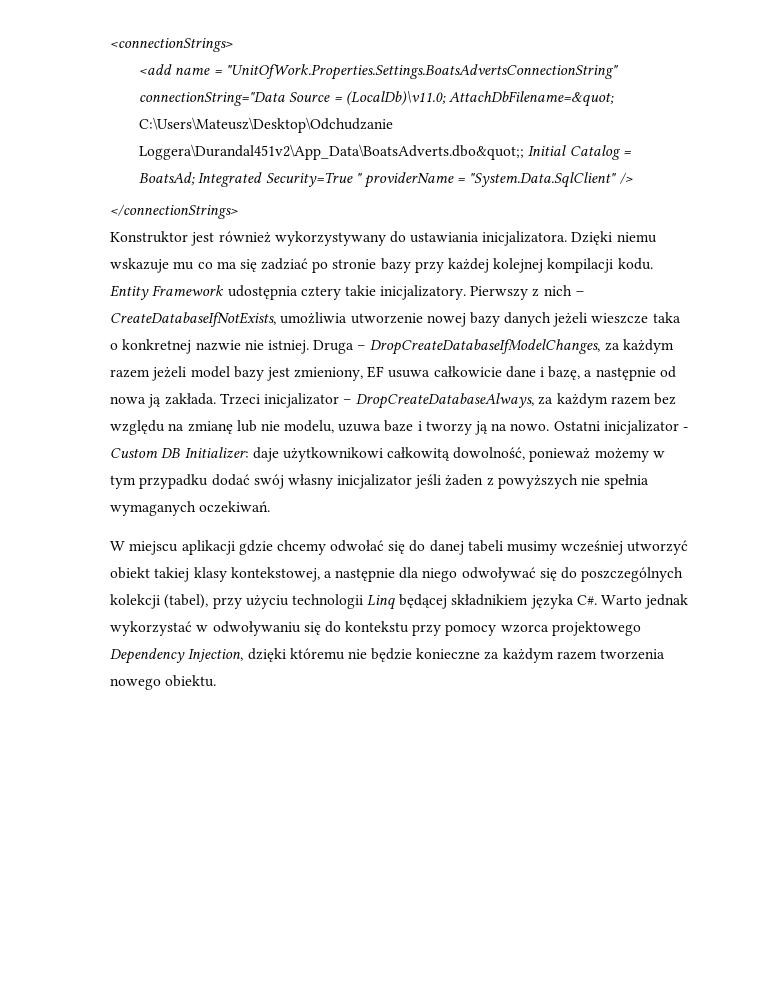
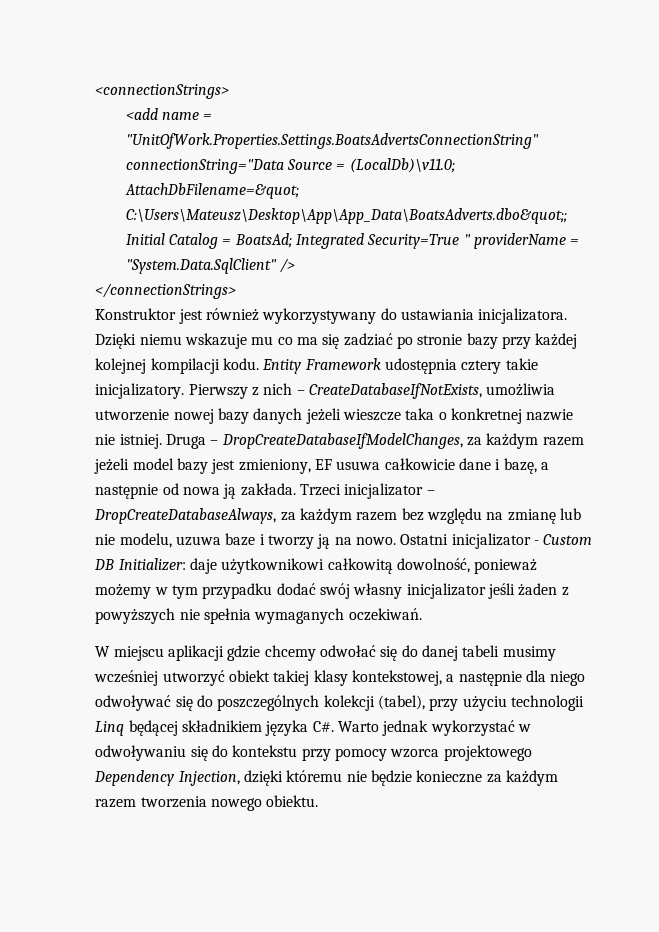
[139,117,394,133] [139,144,525,160] C:\Users\Mateusz\Desktop\Odchudzanie Loggera\Durandal451v2\App_Data\BoatsAdverts.dbo&quot;; -> [125,208,567,224] C:\Users\Mateusz\Desktop\App\App_Data\BoatsAdverts.dbo&quot;;

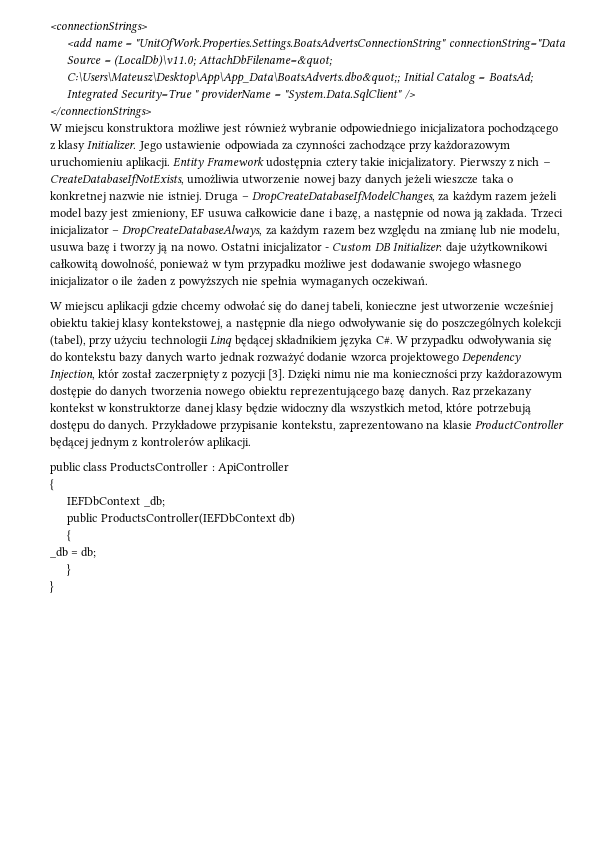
[95,308,568,324] [95,333,578,349] [95,358,259,374] Konstruktor jest również wykorzystywany do ustawiania inicjalizatora. Dzięki niemu wskazuje mu co ma się zadziać po stronie bazy przy każdej kolejnej kompilacji kodu. -> [49,123,559,135] [49,140,511,152] [49,157,171,169] W miejscu konstruktora możliwe jest również wybranie odpowiedniego inicjalizatora pochodzącego z klasy Initializer. Jego ustawienie odpowiada za czynności zachodzące przy każdorazowym uruchomieniu aplikacji.
[175,533,256,546] uzuwa baze -> [49,242,111,254] usuwa bazę
[95,584,152,599] możemy -> (210, 265) none
[276,583,515,599] dodać swój własny inicjalizator jeśli -> [303,259,522,271] [49,276,134,288] możliwe jest dodawanie swojego własnego inicjalizator o ile
[462,645,556,661] [94,670,270,686] tabeli musimy wcześniej utworzyć obiekt -> [332,301,553,313] [49,318,88,328] tabeli, konieczne jest utworzenie wcześniej obiektu
[95,695,172,711] odwoływać -> [338,318,406,330] odwoływanie
[337,720,531,736] [95,745,532,761] [94,770,558,786] [95,795,319,811] Warto jednak wykorzystać w odwoływaniu się do kontekstu przy pomocy wzorca projektowego Dependency Injection, dzięki któremu nie będzie konieczne za każdym razem tworzenia nowego obiektu. -> [396,335,553,347] [49,352,522,365] [49,369,562,381] [49,386,533,398] [49,403,531,415] [49,420,565,432] [49,437,252,449] [49,462,290,474] [49,479,54,491] [67,496,165,507] [67,513,296,525] [67,530,72,542] [49,547,97,558] [67,564,72,576] [49,581,54,593] W przypadku odwoływania się do kontekstu bazy danych warto jednak rozważyć dodanie wzorca projektowego Dependency Injection, któr został zaczerpnięty z pozycji [3]. Dzięki nimu nie ma konieczności przy każdorazowym dostępie do danych tworzenia nowego obiektu reprezentującego bazę danych. Raz przekazany kontekst w konstruktorze danej klasy będzie widoczny dla wszystkich metod, które potrzebują dostępu do danych. Przykładowe przypisanie kontekstu, zaprezentowano na klasie ProductController będącej jednym z kontrolerów aplikacji. // public class ProductsController : ApiController // { // IEFDbContext _db; // public ProductsController(IEFDbContext db) // { // _db = db; // } // }

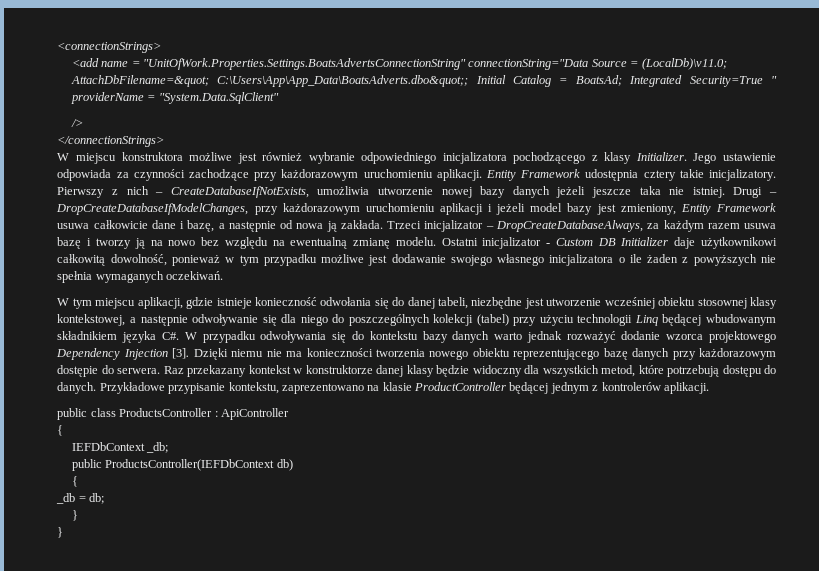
[67,72,401,85] C:\Users\Mateusz\Desktop\App\App_Data\BoatsAdverts.dbo&quot;; -> [217,75,469,87] C:\Users\App\App_Data\BoatsAdverts.dbo&quot;;
(403, 95) none -> (279, 98) //
[434,174,514,184] [49,191,146,203] wieszcze taka o konkretnej nazwie -> [592,186,661,198] jeszcze taka
[205,192,239,203] Druga -> [733,187,763,198] Drugi
[438,191,528,203] za każdym razem -> [254,203,493,215] przy każdorazowym uruchomieniu aplikacji i
[191,208,205,218] EF -> [680,203,777,215] Entity Framework
[357,225,561,237] bez względu na zmianę lub nie modelu, -> (740, 226) none
[186,244,218,251] nowo. -> [168,237,436,249] nowo bez względu na ewentualną zmianę modelu.
[393,242,443,251] Initializer: -> [620,237,669,246] Initializer
[49,276,109,288] inicjalizator -> [549,254,614,266] inicjalizatora
[65,301,265,313] miejscu aplikacji gdzie chcemy odwołać -> [72,297,372,309] tym miejscu aplikacji, gdzie istnieje konieczność odwołania
[366,301,418,311] konieczne -> [471,297,523,309] niezbędne
[91,318,120,330] takiej -> [697,298,747,309] stosownej
[288,318,424,330] dla niego odwoływanie się -> [192,314,328,326] odwoływanie się dla niego
[49,335,86,347] (tabel), -> [476,314,509,326] (tabel)
(273, 341) none -> [705,314,776,326] wbudowanym
[49,369,266,381] Injection, któr został zaczerpnięty z pozycji -> [123,349,168,360] Injection
[323,370,351,379] nimu -> [231,349,264,357] niemu
[460,369,562,381] [49,386,148,398] przy każdorazowym dostępie do danych -> (373, 352) none
[408,386,449,398] danych. -> [632,348,776,360] [57,365,161,377] danych przy każdorazowym dostępie do serwera.

